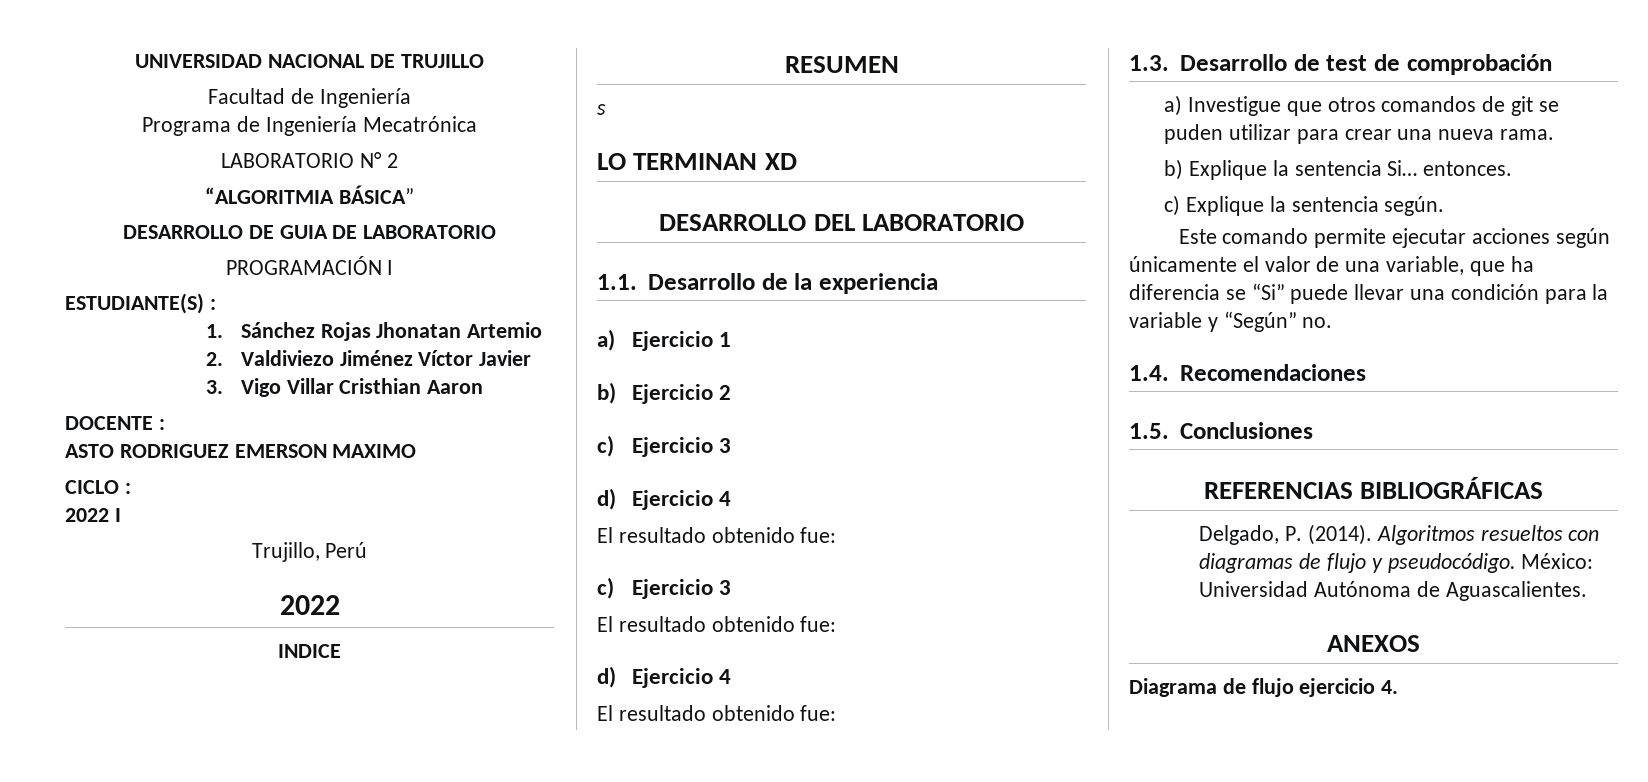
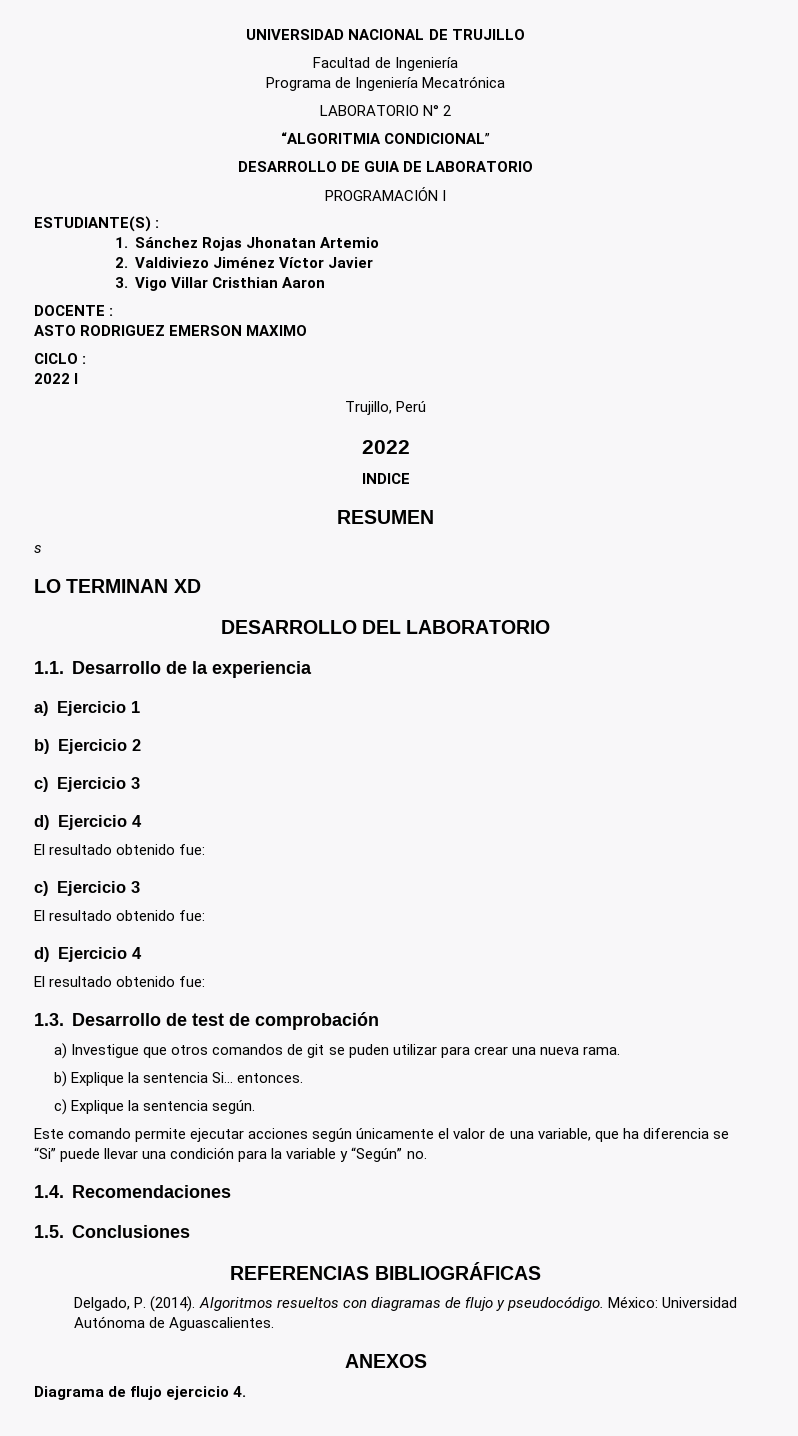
[338,185,414,204] BÁSICA” -> [384,133,491,144] CONDICIONAL”

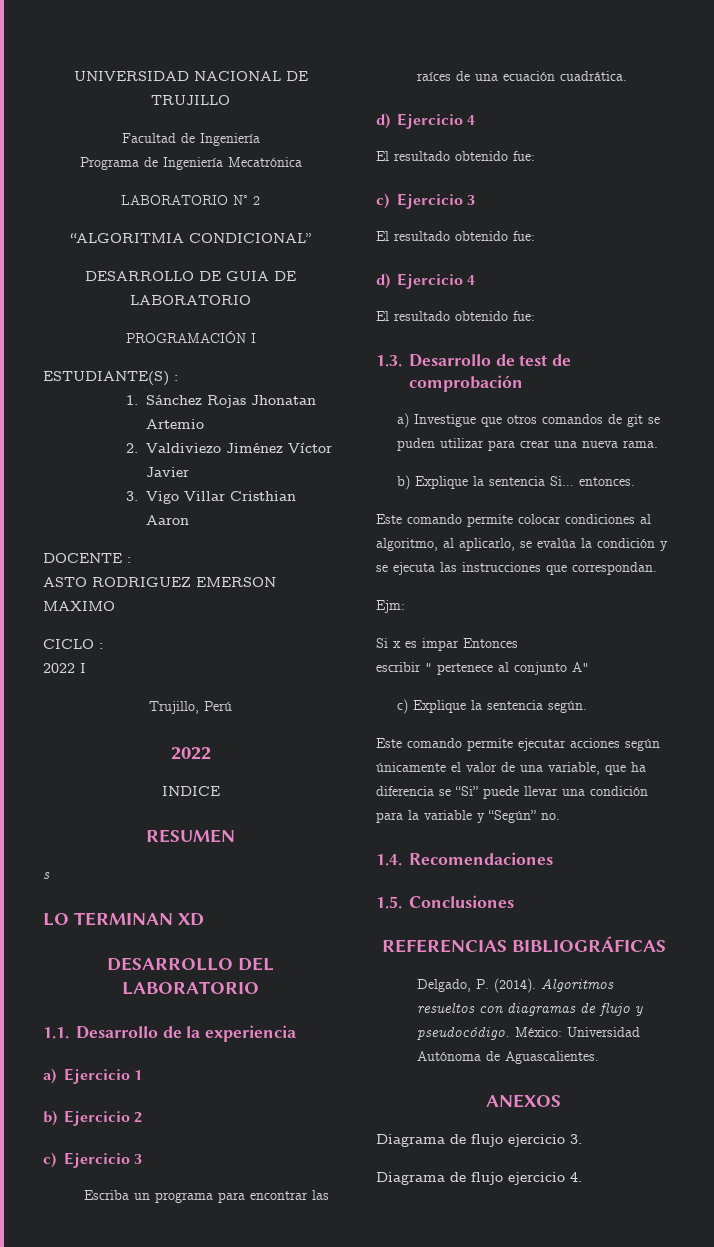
(140, 783) none -> [84,1190,330,1203] [417,71,628,81] // Escriba un programa para encontrar las raíces de una ecuación cuadrática.
(304, 1078) none -> [376,514,651,527] [376,538,668,551] [376,562,657,575] [376,600,405,613] [376,638,518,651] [376,662,589,675] // Este comando permite colocar condiciones al algoritmo, al aplicarlo, se evalúa la condición y se ejecuta las instrucciones que correspondan. // Ejm: // Si x es impar Entonces // escribir " pertenece al conjunto A"
(427, 1361) none -> [376,1134,582,1147] // Diagrama de flujo ejercicio 3.

